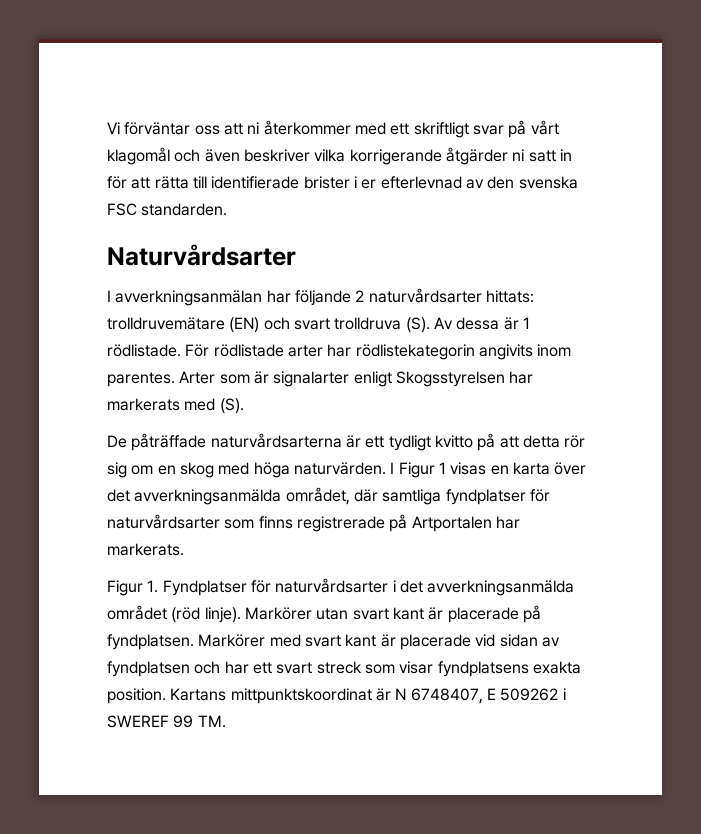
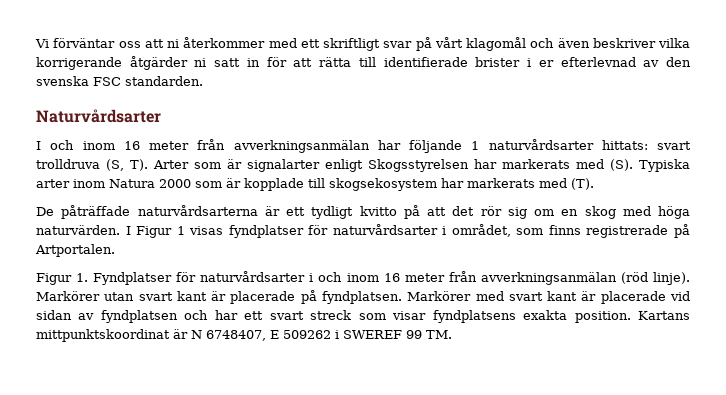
(111, 296) none -> [50,139,226,150] och inom 16 meter från
[355,290,365,302] 2 -> [471,141,480,150] 1
[107,317,530,333] [107,344,572,360] [107,372,175,387] trolldruvemätare (EN) och svart trolldruva (S). Av dessa är 1 rödlistade. För rödlistade arter har rödlistekategorin angivits inom parentes. -> [657,141,691,150] [36,159,148,171] svart trolldruva (S, T).
(244, 406) none -> [639,159,690,172] [36,178,594,191] Typiska arter inom Natura 2000 som är kopplade till skogsekosystem har markerats med (T).
[522,435,560,448] detta -> [452,206,475,216] det
[490,462,587,475] [107,487,442,505] en karta över det avverkningsanmälda området, där samtliga -> (224, 230) none
(220, 521) none -> [442,224,511,237] i området,
[411,516,520,532] [107,543,184,556] Artportalen har markerats. -> [35,244,115,257] Artportalen.
[399,580,575,596] [107,605,167,620] det avverkningsanmälda området -> [318,271,617,285] och inom 16 meter från avverkningsanmälan

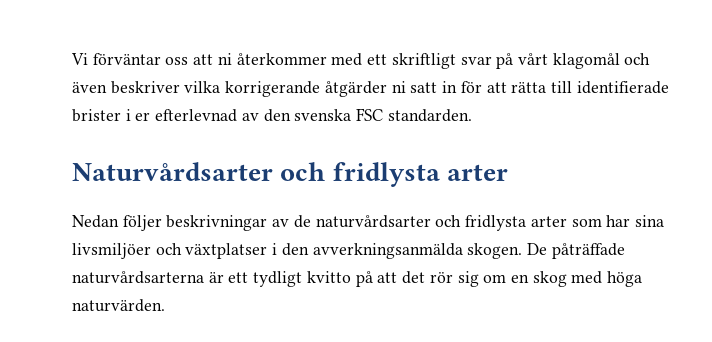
[36,139,691,153] [36,159,690,172] [36,178,594,191] // I och inom 16 meter från avverkningsanmälan har följande 1 naturvårdsarter hittats: svart trolldruva (S, T). Arter som är signalarter enligt Skogsstyrelsen har markerats med (S). Typiska arter inom Natura 2000 som är kopplade till skogsekosystem har markerats med (T). // -> [280,162,509,187] [72,215,664,231] [72,243,523,259] och fridlysta arter // Nedan följer beskrivningar av de naturvårdsarter och fridlysta arter som har sina livsmiljöer och växtplatser i den avverkningsanmälda skogen.
[125,224,691,238] [35,244,115,257] [36,271,691,285] [36,290,691,304] [36,310,690,323] [36,329,452,342] I Figur 1 visas fyndplatser för naturvårdsarter i området, som finns registrerade på Artportalen. // Figur 1. Fyndplatser för naturvårdsarter i och inom 16 meter från avverkningsanmälan (röd linje). Markörer utan svart kant är placerade på fyndplatsen. Markörer med svart kant är placerade vid sidan av fyndplatsen och har ett svart streck som visar fyndplatsens exakta position. Kartans mittpunktskoordinat är N 6748407, E 509262 i SWEREF 99 TM. -> (165, 305) none

